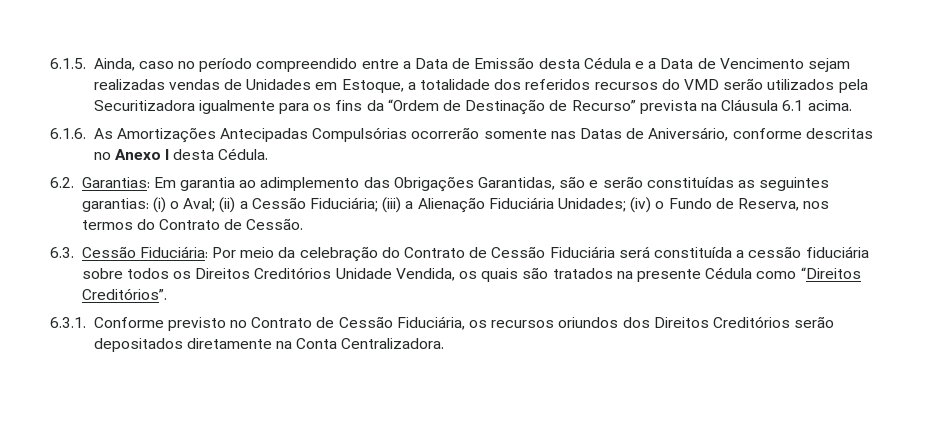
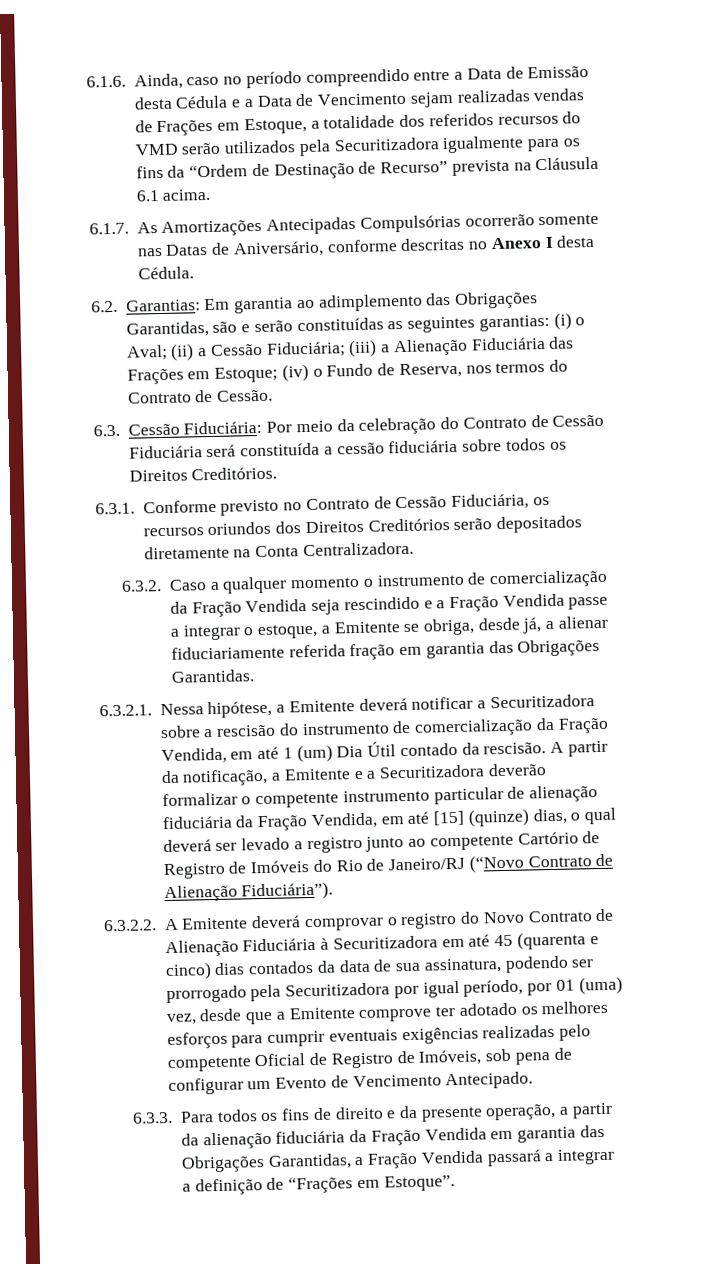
[50,58,86,69] 6.1.5. -> [86,75,126,88] 6.1.6.
[246,79,312,90] Unidades -> [156,119,214,137] Frações
[50,128,86,139] 6.1.6. -> [89,222,129,235] 6.1.7.
[557,198,626,212] Unidades; -> [548,336,575,349] [126,366,279,385] das Frações em Estoque;
[254,267,861,282] [81,288,167,300] Creditórios Unidade Vendida, os quais são tratados na presente Cédula como “Direitos Creditórios”. -> [191,466,278,481] Creditórios.
(445, 343) none -> [121,569,608,594] [169,593,609,618] [169,615,608,641] [170,638,601,661] [170,669,254,683] [99,694,595,719] [159,717,609,739] [160,740,608,765] [160,763,547,787] [161,785,599,809] [161,807,618,832] [162,830,601,854] [162,853,614,880] [163,881,334,903] [103,908,615,932] [164,931,599,958] [164,955,595,981] [165,976,623,1004] [165,1000,609,1026] [166,1024,592,1050] [166,1047,572,1073] [167,1071,534,1096] [132,1102,613,1124] [180,1124,605,1150] [180,1148,615,1173] [181,1175,455,1196] // 6.3.2. Caso a qualquer momento o instrumento de comercialização da Fração Vendida seja rescindido e a Fração Vendida passe a integrar o estoque, a Emitente se obriga, desde já, a alienar fiduciariamente referida fração em garantia das Obrigações Garantidas. // 6.3.2.1. Nessa hipótese, a Emitente deverá notificar a Securitizadora sobre a rescisão do instrumento de comercialização da Fração Vendida, em até 1 (um) Dia Útil contado da rescisão. A partir da notificação, a Emitente e a Securitizadora deverão formalizar o competente instrumento particular de alienação fiduciária da Fração Vendida, em até [15] (quinze) dias, o qual deverá ser levado a registro junto ao competente Cartório de Registro de Imóveis do Rio de Janeiro/RJ (“Novo Contrato de Alienação Fiduciária”). // 6.3.2.2. A Emitente deverá comprovar o registro do Novo Contrato de Alienação Fiduciária à Securitizadora em até 45 (quarenta e cinco) dias contados da data de sua assinatura, podendo ser prorrogado pela Securitizadora por igual período, por 01 (uma) vez, desde que a Emitente comprove ter adotado os melhores esforços para cumprir eventuais exigências realizadas pelo competente Oficial de Registro de Imóveis, sob pena de configurar um Evento de Vencimento Antecipado. // 6.3.3. Para todos os fins de direito e da presente operação, a partir da alienação fiduciária da Fração Vendida em garantia das Obrigações Garantidas, a Fração Vendida passará a integrar a definição de “Frações em Estoque”.

